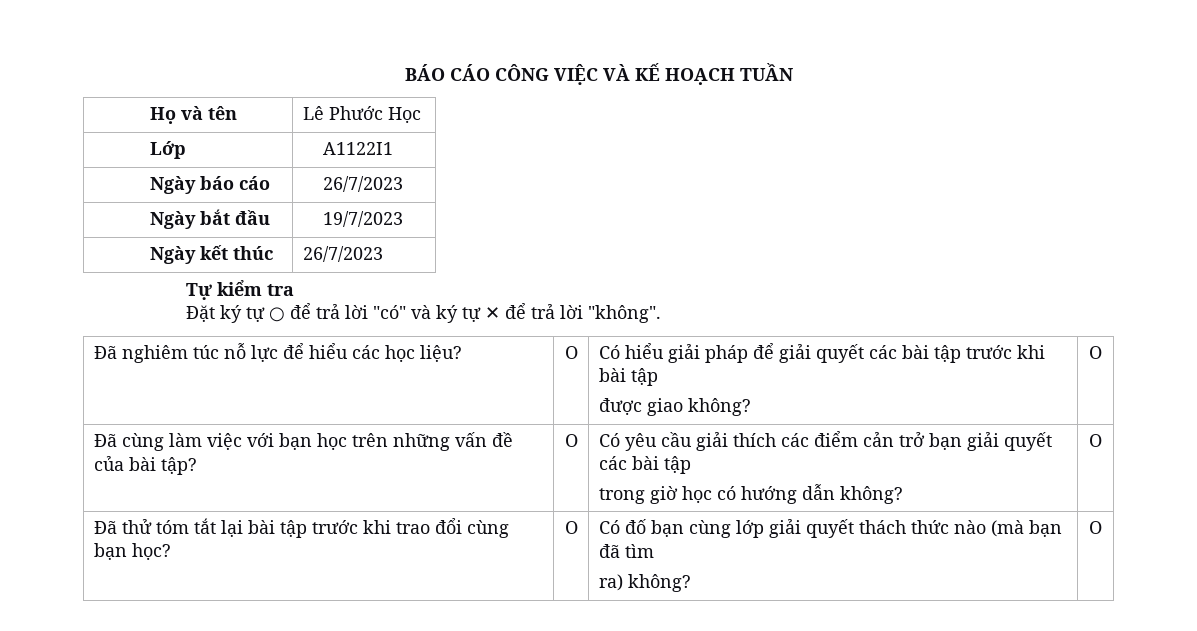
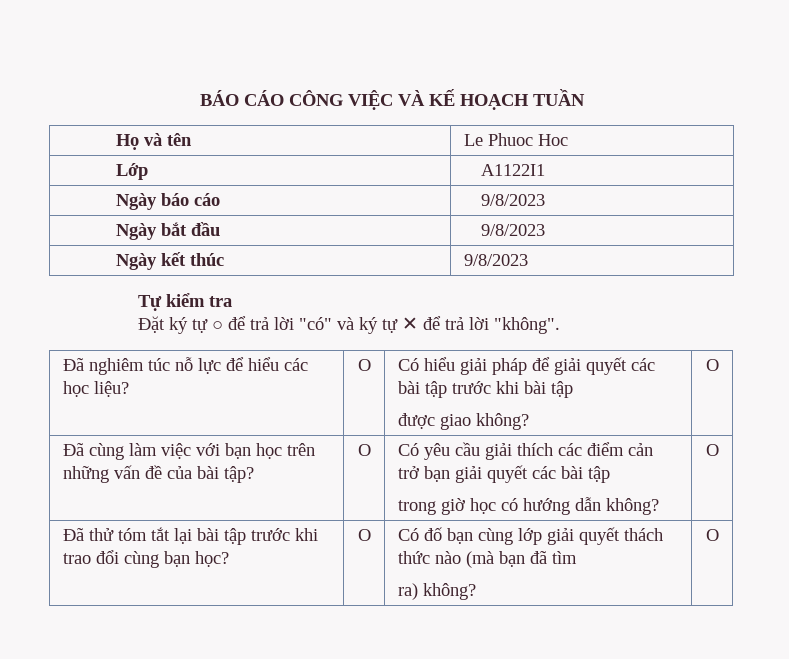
[302,106,421,123] Lê Phước Học -> [463,133,568,146] Le Phuoc Hoc
[323,176,404,192] 26/7/2023 -> [481,194,546,206] 9/8/2023
[323,211,404,227] 19/7/2023 -> [481,224,546,236] 9/8/2023
[302,246,383,262] 26/7/2023 -> [463,254,528,266] 9/8/2023

